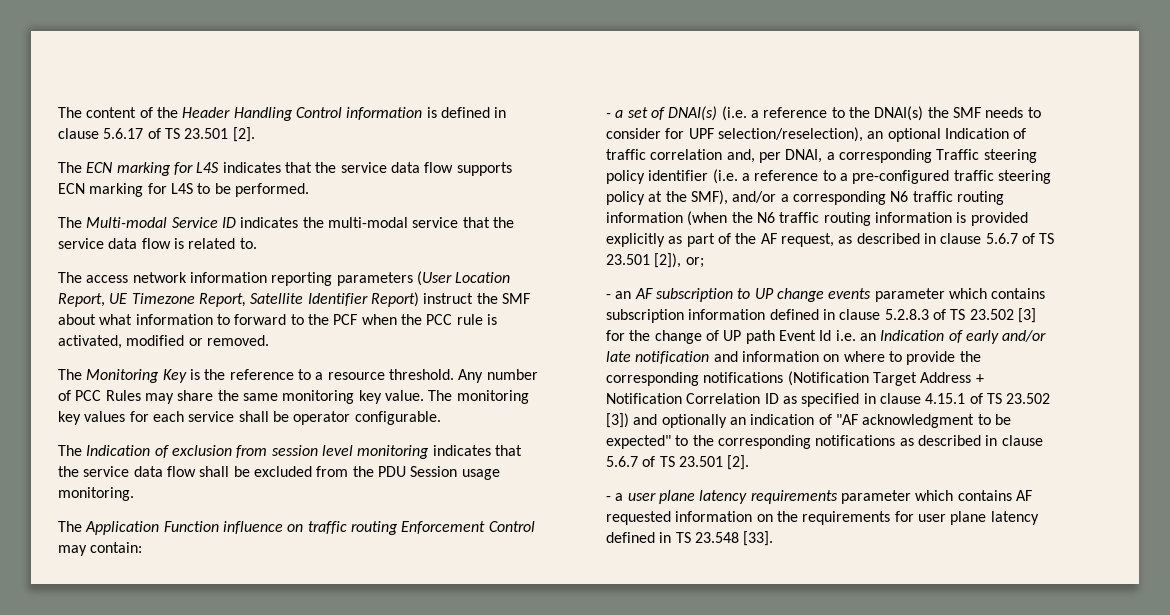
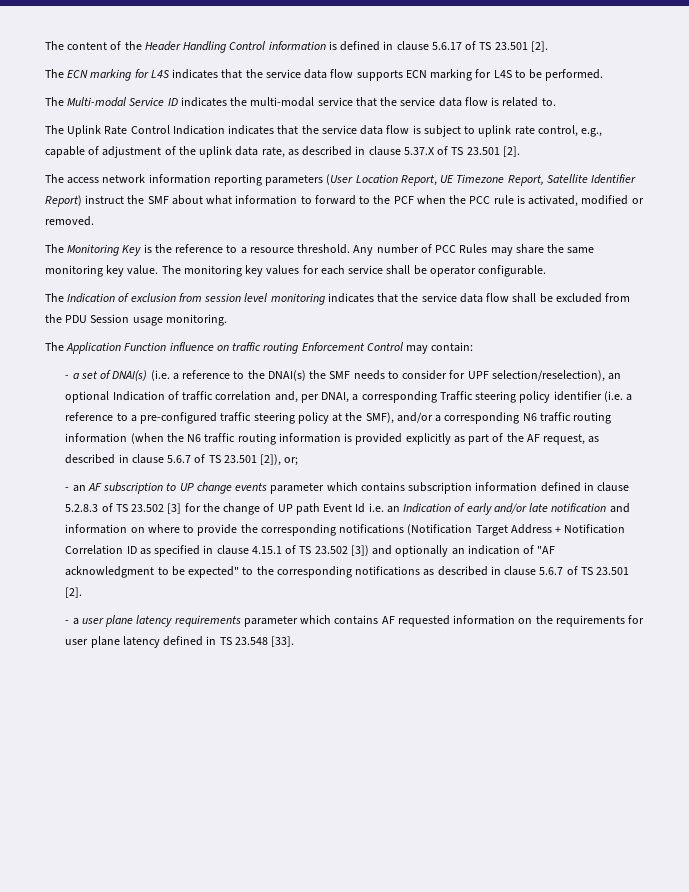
(257, 243) none -> [45,125,603,137] [45,146,520,158] // The Uplink Rate Control Indication indicates that the service data flow is subject to uplink rate control, e.g., capable of adjustment of the uplink data rate, as described in clause 5.37.X of TS 23.501 [2].

